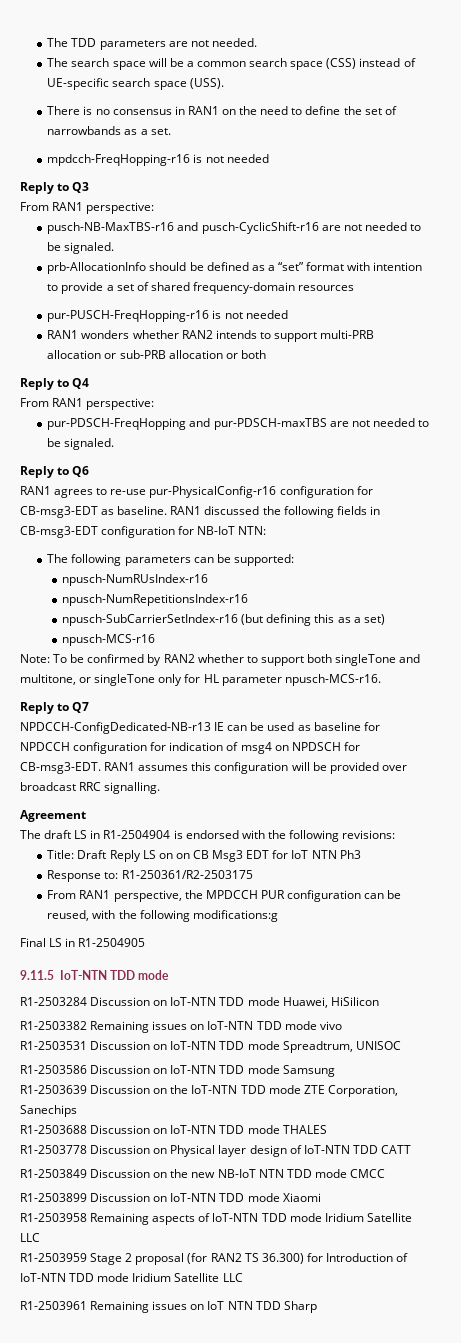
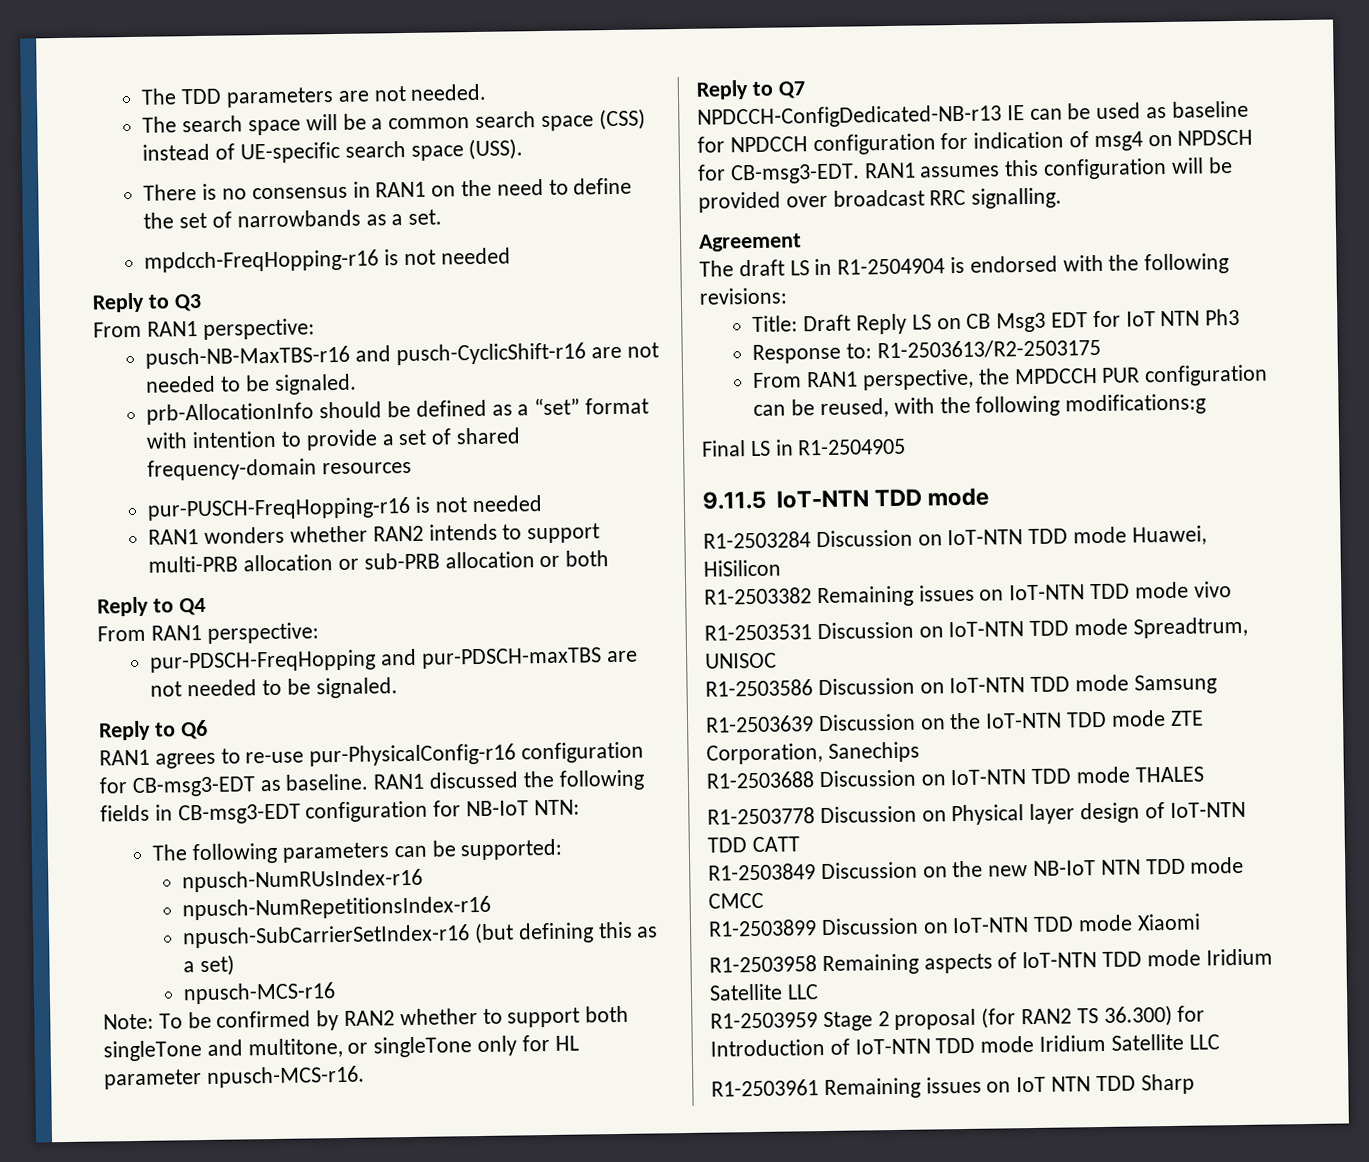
[175,853,190,859] on -> (962, 323) none
[121,870,253,879] R1-250361/R2-2503175 -> [876,338,1101,360] R1-2503613/R2-2503175

